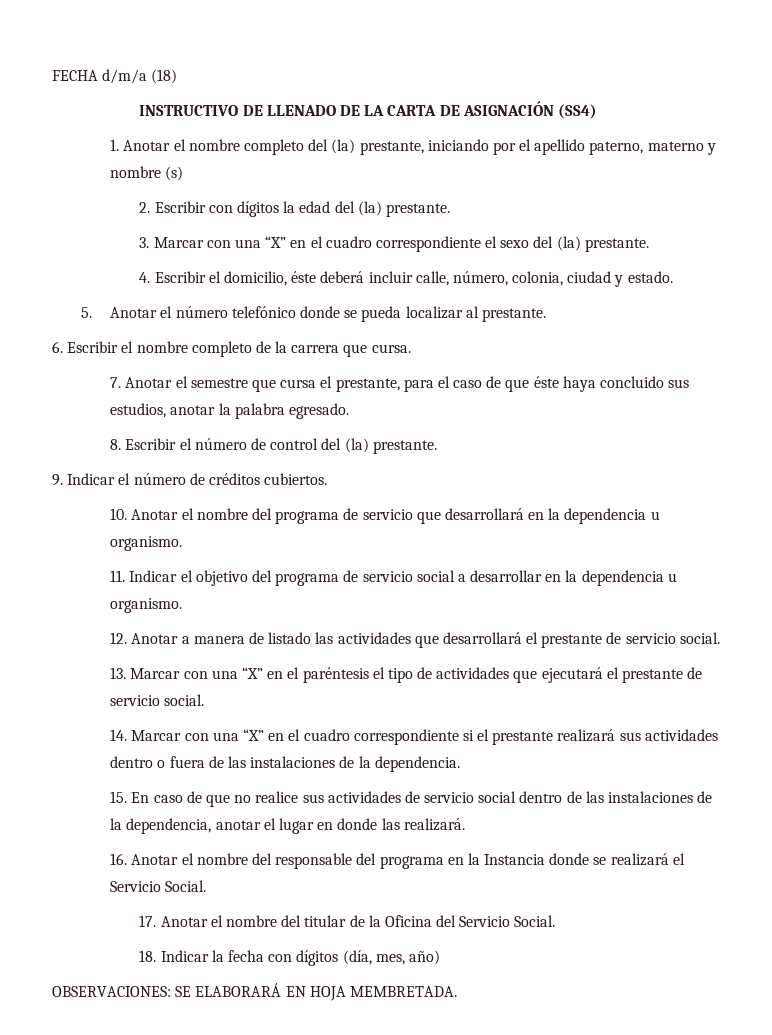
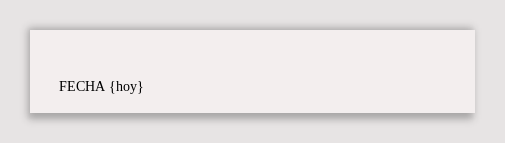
[102,69,178,84] [139,101,597,119] [110,139,716,155] [110,166,184,181] [139,201,450,217] [139,236,649,252] [139,271,673,287] [81,306,546,322] [52,341,411,357] [110,376,690,392] [110,403,350,419] [110,438,437,454] [52,473,328,486] [110,508,660,524] [110,536,183,551] [110,570,677,586] [110,598,183,613] [110,632,720,648] [110,667,703,683] [110,694,205,706] [110,729,718,745] [110,756,460,772] [110,791,713,807] [110,818,465,834] [110,853,685,869] [110,880,207,892] [139,915,556,927] [139,950,440,966] [52,983,457,1001] d/m/a (18) // INSTRUCTIVO DE LLENADO DE LA CARTA DE ASIGNACIÓN (SS4) // 1. Anotar el nombre completo del (la) prestante, iniciando por el apellido paterno, materno y nombre (s) // 2. Escribir con dígitos la edad del (la) prestante. // 3. Marcar con una “X” en el cuadro correspondiente el sexo del (la) prestante. // 4. Escribir el domicilio, éste deberá incluir calle, número, colonia, ciudad y estado. // 5. Anotar el número telefónico donde se pueda localizar al prestante. // 6. Escribir el nombre completo de la carrera que cursa. // 7. Anotar el semestre que cursa el prestante, para el caso de que éste haya concluido sus estudios, anotar la palabra egresado. // 8. Escribir el número de control del (la) prestante. // 9. Indicar el número de créditos cubiertos. // 10. Anotar el nombre del programa de servicio que desarrollará en la dependencia u organismo. // 11. Indicar el objetivo del programa de servicio social a desarrollar en la dependencia u organismo. // 12. Anotar a manera de listado las actividades que desarrollará el prestante de servicio social. // 13. Marcar con una “X” en el paréntesis el tipo de actividades que ejecutará el prestante de servicio social. // 14. Marcar con una “X” en el cuadro correspondiente si el prestante realizará sus actividades dentro o fuera de las instalaciones de la dependencia. // 15. En caso de que no realice sus actividades de servicio social dentro de las instalaciones de la dependencia, anotar el lugar en donde las realizará. // 16. Anotar el nombre del responsable del programa en la Instancia donde se realizará el Servicio Social. // 17. Anotar el nombre del titular de la Oficina del Servicio Social. // 18. Indicar la fecha con dígitos (día, mes, año) // OBSERVACIONES: SE ELABORARÁ EN HOJA MEMBRETADA. -> [109,81,144,94] {hoy}

